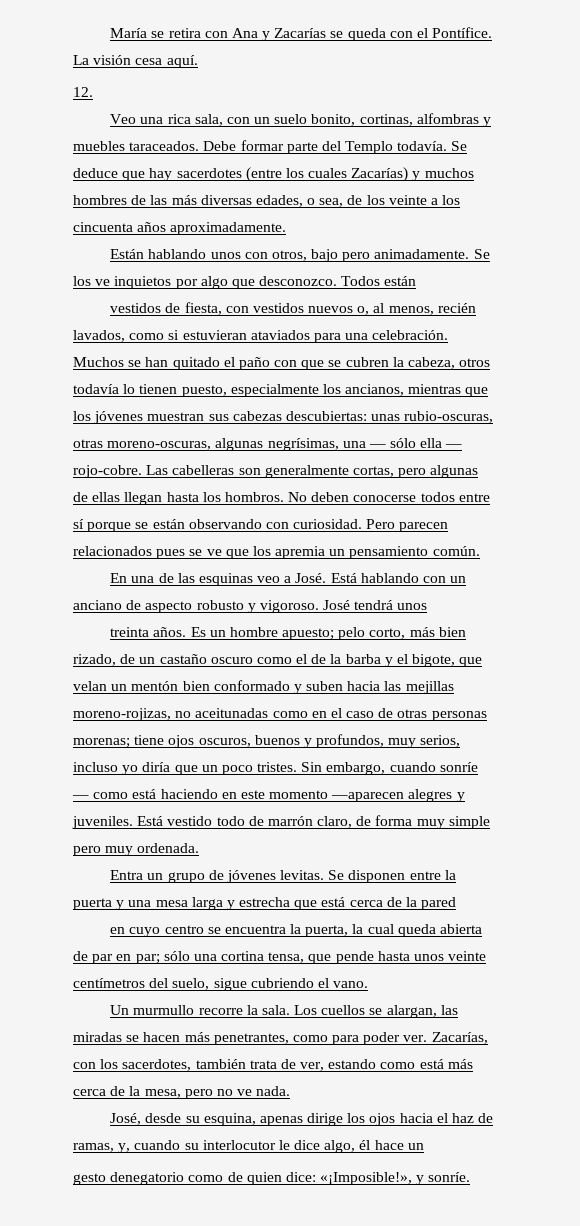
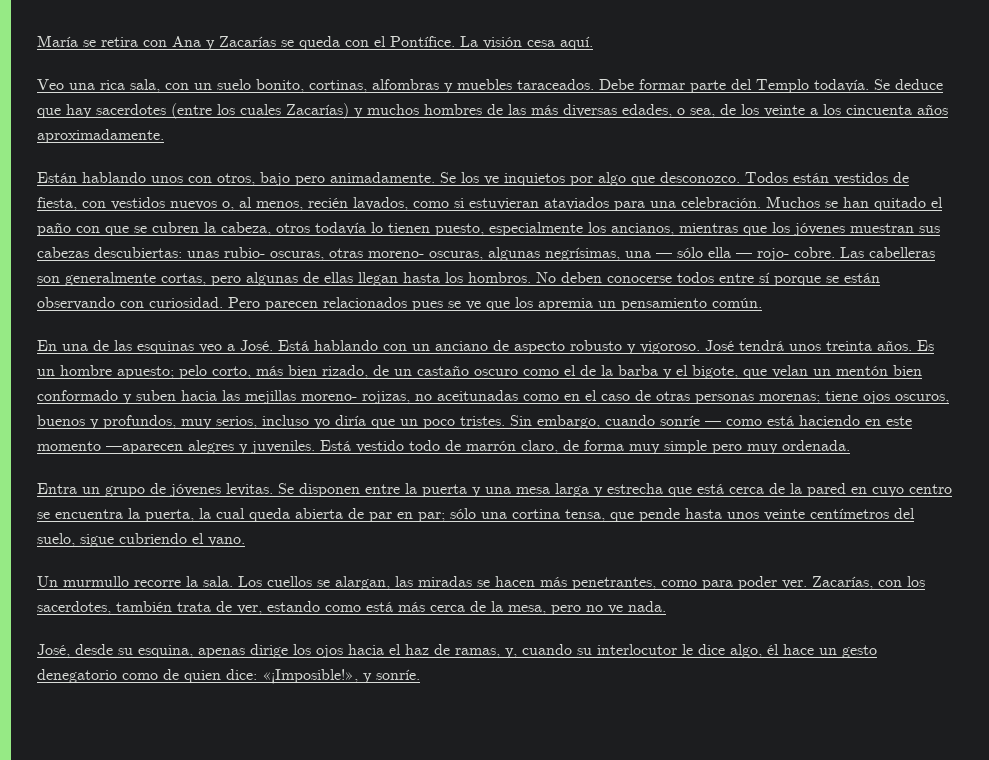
[73,87,93,97] // 12. -> (593, 43) none
(417, 281) // -> (829, 178) none
[404,411,494,423] [73,439,212,450] rubio-oscuras, otras moreno-oscuras, -> [224,247,483,261] rubio- oscuras, otras moreno- oscuras,
[73,465,142,478] rojo-cobre. -> [757,247,835,261] rojo- cobre.
(428, 606) // -> (821, 347) none
[73,708,171,721] moreno-rojizas, -> [301,391,410,404] moreno- rojizas,
(457, 903) // -> (846, 490) none
(424, 1146) // -> (837, 651) none

